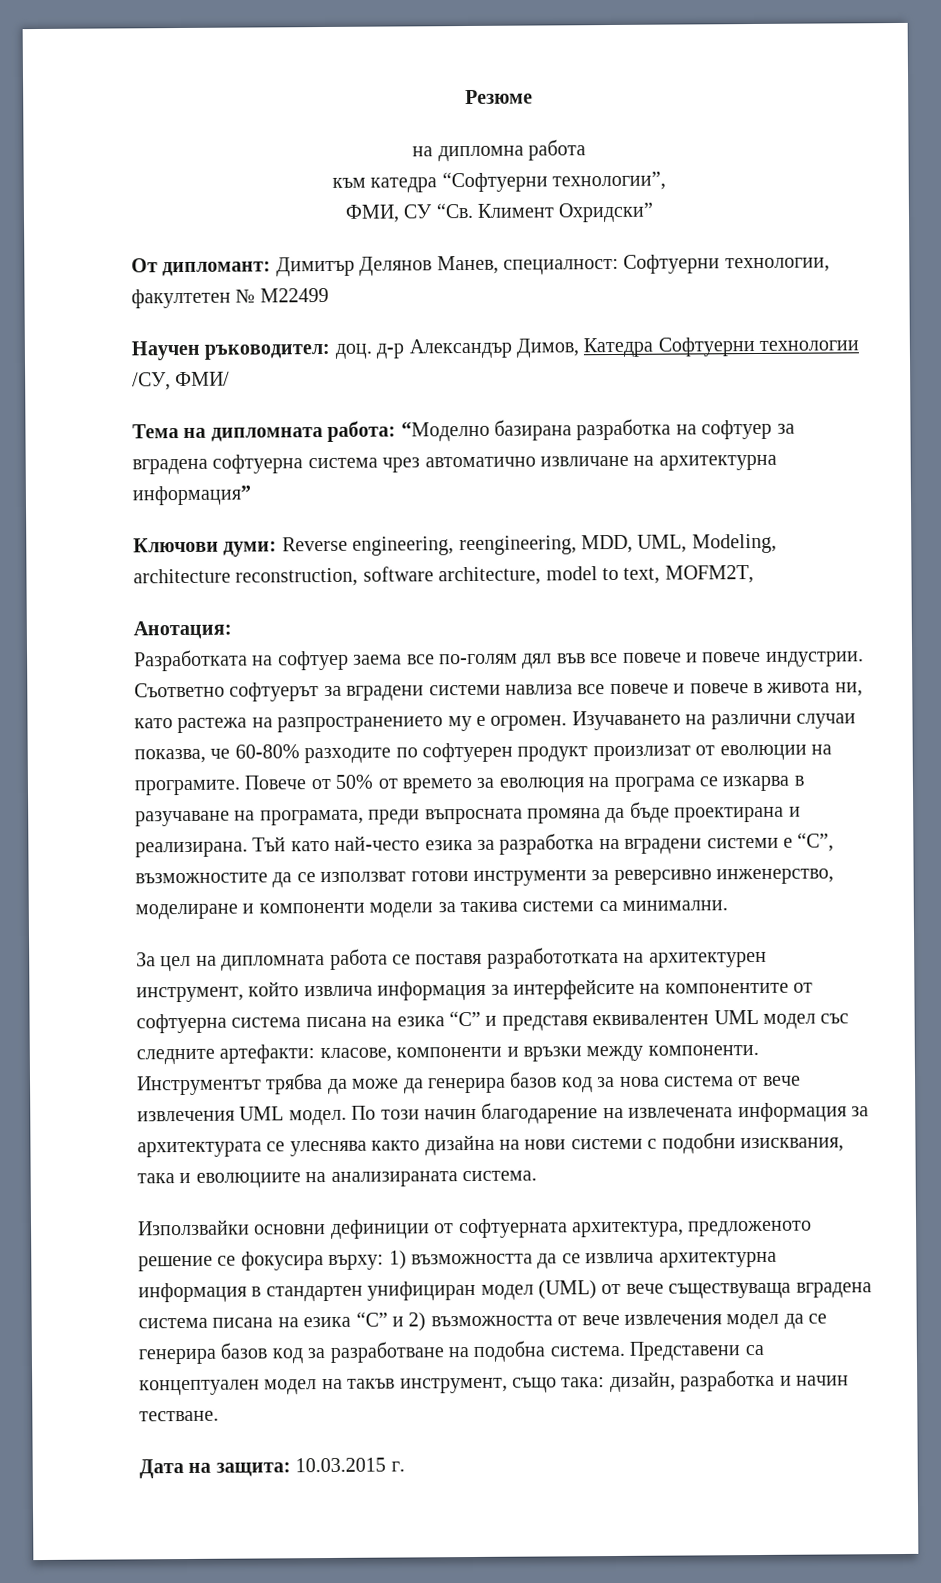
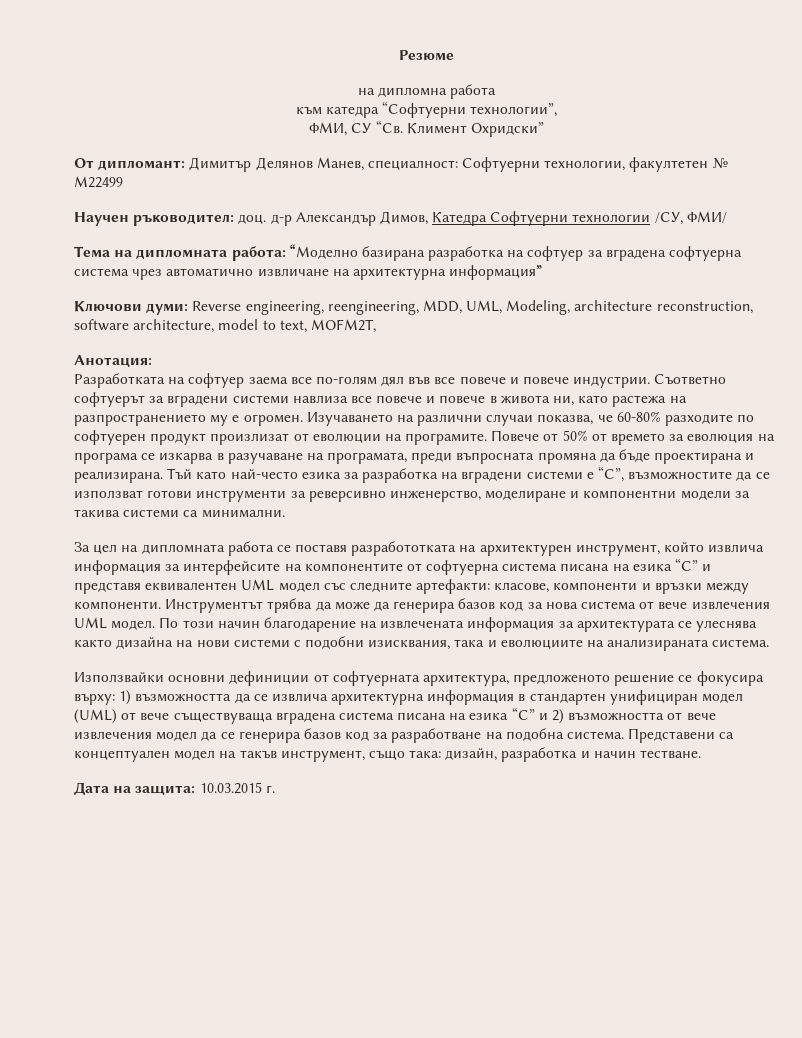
[258,902,365,914] компоненти -> [583,490,677,499] компонентни

